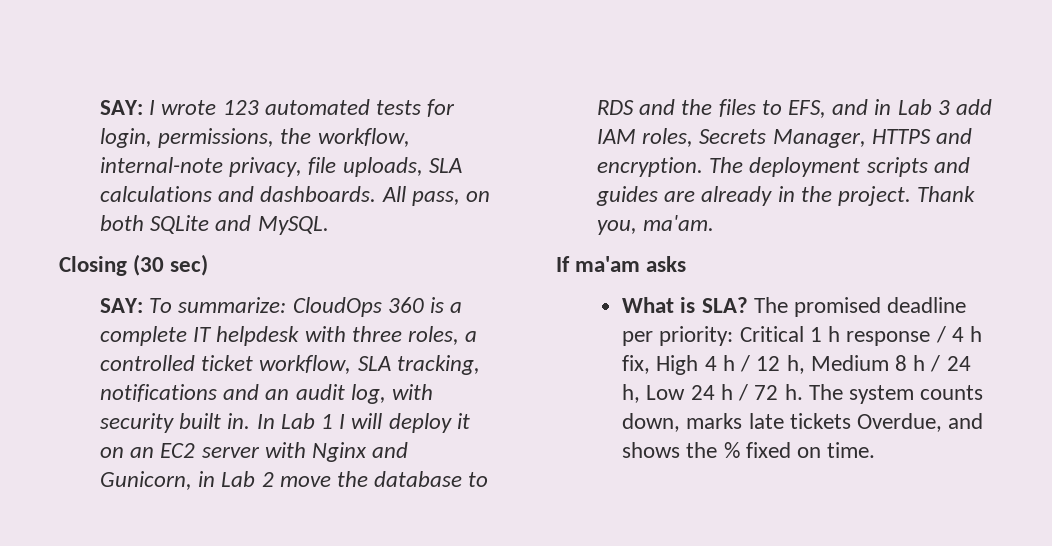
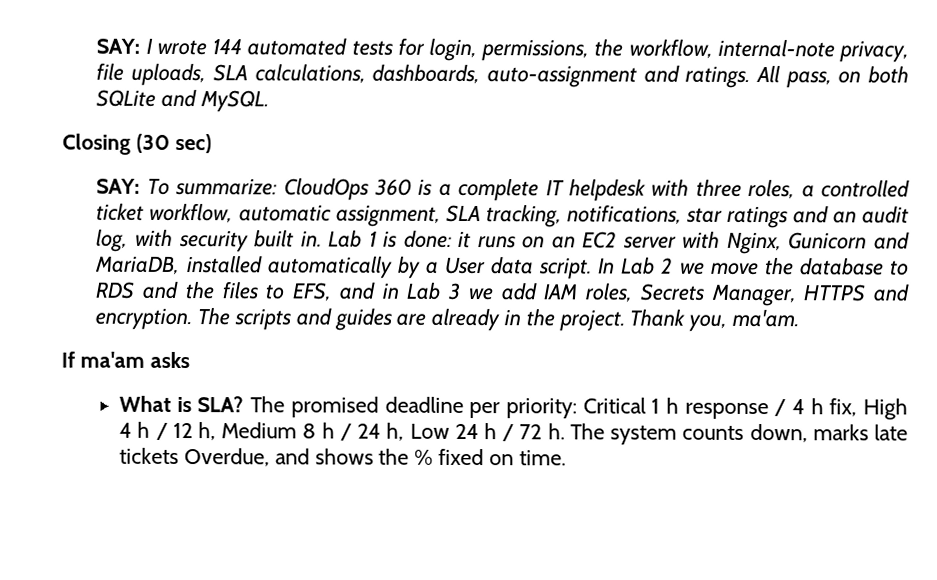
[222,100,259,115] 123 -> [212,38,243,55] 144
[99,186,377,202] calculations and dashboards. -> [254,63,751,88] calculations, dashboards, auto-assignment and ratings.
[357,355,480,375] [99,384,217,402] SLA tracking, notifications -> [238,204,788,229] automatic assignment, SLA tracking, notifications, star ratings
[256,414,275,429] In -> (322, 238) none
[339,413,470,433] I will deploy it -> [383,229,516,249] is done: it runs
[312,442,409,462] [99,471,216,490] Nginx and Gunicorn, in -> [726,231,911,255] [95,255,616,280] Nginx, Gunicorn and MariaDB, installed automatically by a User data script. In
(274, 479) none -> [679,262,705,275] we
(950, 107) none -> [467,287,494,301] we
[749,157,861,177] deployment -> (231, 316) none

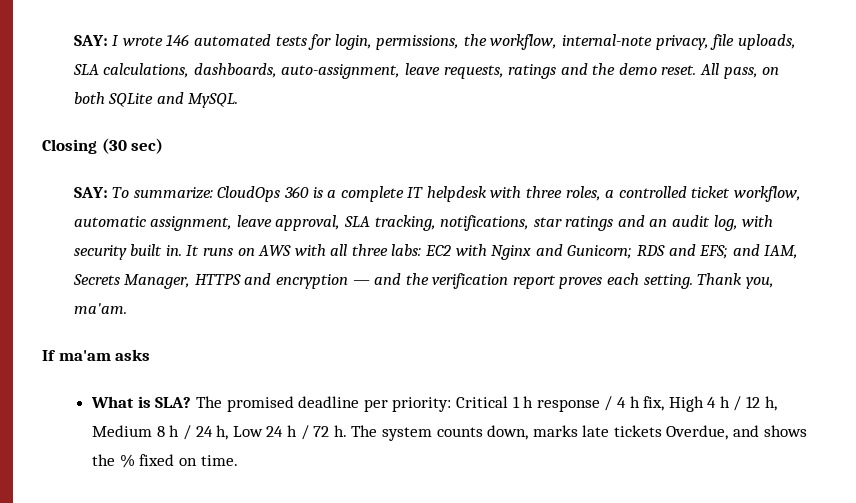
[212,38,243,55] 144 -> [166,34,190,46] 146
[486,64,751,88] auto-assignment and ratings. -> [281,63,697,79] auto-assignment, leave requests, ratings and the demo reset.
(441, 215) none -> [236,215,341,231] leave approval,
[328,229,911,255] [95,255,909,280] [95,280,911,307] [95,307,625,332] Lab 1 is done: it runs on an EC2 server with Nginx, Gunicorn and MariaDB, installed automatically by a User data script. In Lab 2 we move the database to RDS and the files to EFS, and in Lab 3 we add IAM roles, Secrets Manager, HTTPS and encryption. The scripts and guides are already in the project. -> [186,244,799,260] [72,273,693,289] It runs on AWS with all three labs: EC2 with Nginx and Gunicorn; RDS and EFS; and IAM, Secrets Manager, HTTPS and encryption — and the verification report proves each setting.

